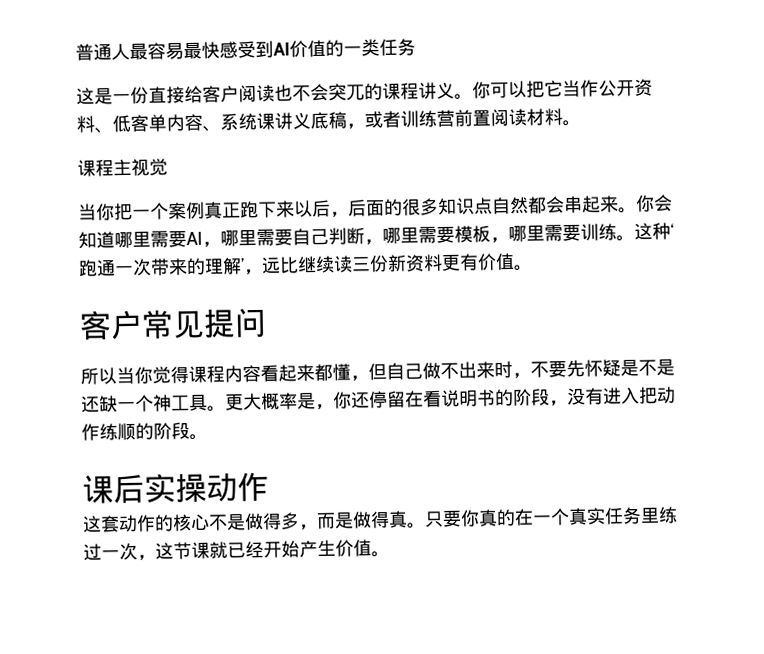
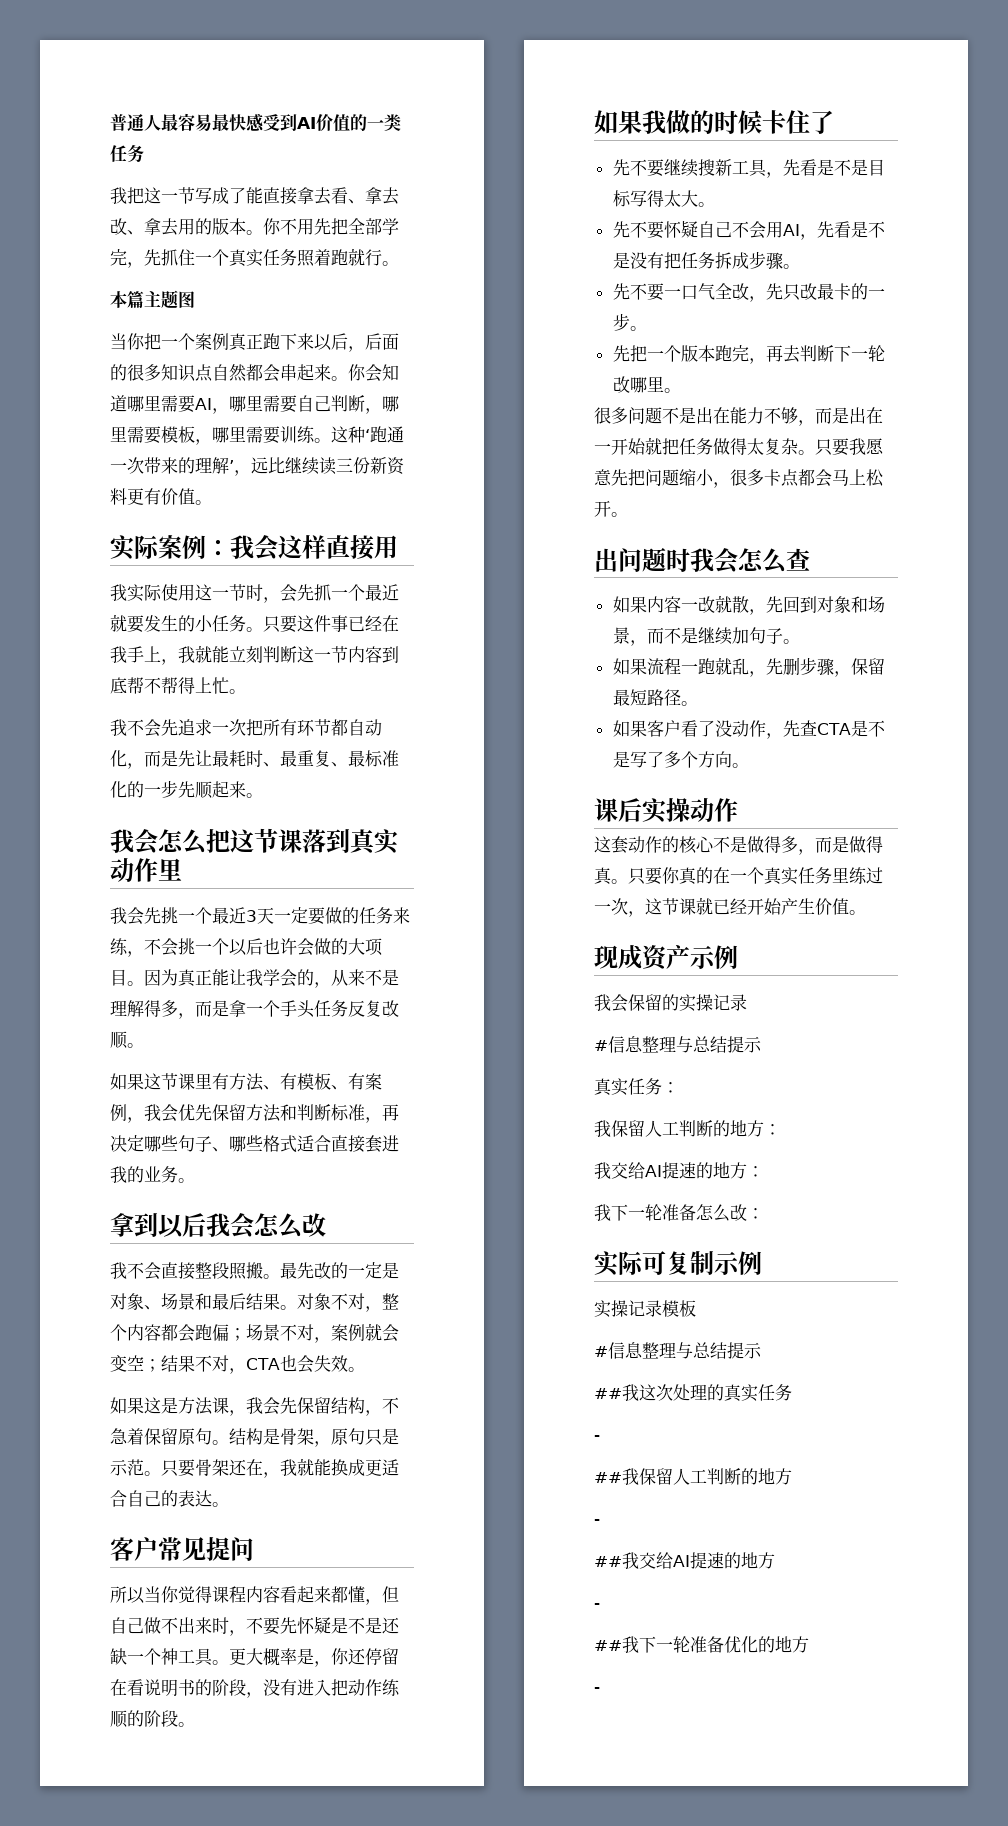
[76,78,653,105] [76,108,581,134] [77,158,168,177] 这是一份直接给客户阅读也不会突兀的课程讲义。你可以把它当作公开资料、低客单内容、系统课讲义底稿，或者训练营前置阅读材料。 // 课程主视觉 -> [110,187,399,205] [110,218,399,236] [110,248,399,268] [110,290,195,309] 我把这一节写成了能直接拿去看、拿去改、拿去用的版本。你不用先把全部学完，先抓住一个真实任务照着跑就行。 // 本篇主题图
(533, 267) none -> [110,535,398,561] [110,584,399,603] [110,614,399,633] [110,645,399,665] [110,677,246,694] [110,719,382,737] [110,750,399,769] [110,780,263,799] [110,828,399,855] [110,858,182,882] [110,907,410,925] [110,938,383,957] [110,969,399,988] [110,1000,399,1019] [110,1031,144,1049] [110,1073,382,1091] [110,1104,399,1123] [110,1135,399,1153] [110,1166,195,1183] [110,1213,326,1239] [110,1262,399,1280] [110,1293,399,1312] [110,1323,399,1343] [110,1355,365,1374] [110,1397,399,1416] [110,1428,399,1447] [110,1458,399,1478] [110,1490,229,1507] // 实际案例：我会这样直接用 // 我实际使用这一节时，会先抓一个最近就要发生的小任务。只要这件事已经在我手上，我就能立刻判断这一节内容到底帮不帮得上忙。 // 我不会先追求一次把所有环节都自动化，而是先让最耗时、最重复、最标准化的一步先顺起来。 // 我会怎么把这节课落到真实动作里 // 我会先挑一个最近3天一定要做的任务来练，不会挑一个以后也许会做的大项目。因为真正能让我学会的，从来不是理解得多，而是拿一个手头任务反复改顺。 // 如果这节课里有方法、有模板、有案例，我会优先保留方法和判断标准，再决定哪些句子、哪些格式适合直接套进我的业务。 // 拿到以后我会怎么改 // 我不会直接整段照搬。最先改的一定是对象、场景和最后结果。对象不对，整个内容都会跑偏；场景不对，案例就会变空；结果不对，CTA也会失效。 // 如果这是方法课，我会先保留结构，不急着保留原句。结构是骨架，原句只是示范。只要骨架还在，我就能换成更适合自己的表达。
(208, 437) none -> [594,110,834,134] [612,159,885,178] [612,190,715,207] [612,220,885,240] [612,251,800,270] [612,283,885,302] [612,313,647,331] [612,345,885,364] [612,376,681,393] [594,407,883,426] [594,437,884,456] [594,469,884,488] [594,500,628,517] [594,547,810,574] [612,595,885,615] [612,627,800,646] [612,657,885,677] [612,689,698,706] [612,720,885,739] [612,751,749,768] // 如果我做的时候卡住了 // 先不要继续搜新工具，先看是不是目标写得太大。 // 先不要怀疑自己不会用AI，先看是不是没有把任务拆成步骤。 // 先不要一口气全改，先只改最卡的一步。 // 先把一个版本跑完，再去判断下一轮改哪里。 // 很多问题不是出在能力不够，而是出在一开始就把任务做得太复杂。只要我愿意先把问题缩小，很多卡点都会马上松开。 // 出问题时我会怎么查 // 如果内容一改就散，先回到对象和场景，而不是继续加句子。 // 如果流程一跑就乱，先删步骤，保留最短路径。 // 如果客户看了没动作，先查CTA是不是写了多个方向。
(390, 554) none -> [594,945,738,971] [594,994,747,1012] [594,1036,762,1053] [594,1078,679,1096] [594,1120,781,1137] [594,1162,764,1179] [594,1204,764,1222] [594,1251,762,1276] [594,1300,696,1318] [594,1342,762,1359] [594,1384,792,1402] [594,1435,600,1441] [594,1468,792,1485] [594,1519,600,1525] [594,1552,775,1569] [594,1603,600,1609] [594,1636,809,1653] [594,1687,600,1693] // 现成资产示例 // 我会保留的实操记录 // #信息整理与总结提示 // 真实任务： // 我保留人工判断的地方： // 我交给AI提速的地方： // 我下一轮准备怎么改： // 实际可复制示例 // 实操记录模板 // #信息整理与总结提示 // ##我这次处理的真实任务 // - // ##我保留人工判断的地方 // - // ##我交给AI提速的地方 // - // ##我下一轮准备优化的地方 // -

